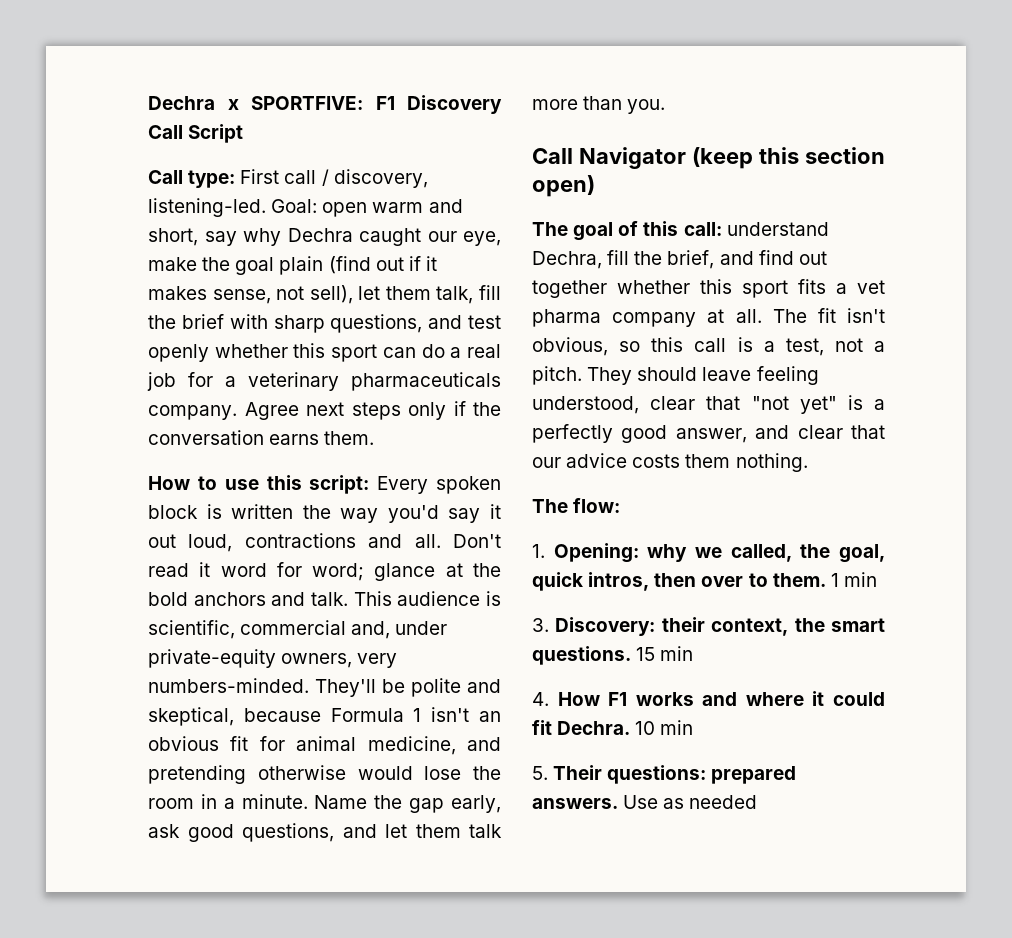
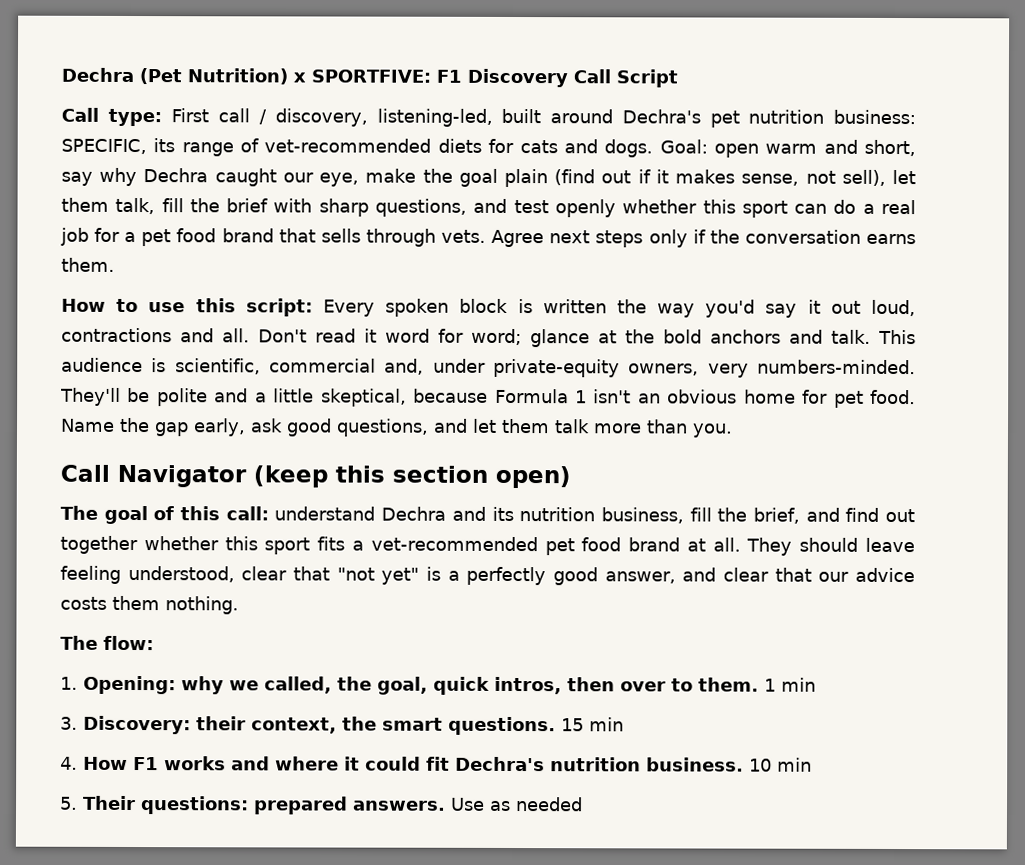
[148,96,215,110] Dechra -> [61,67,288,85] Dechra (Pet Nutrition)
[148,198,266,217] listening-led. -> [376,108,917,128] [61,138,654,158] listening-led, built around Dechra's pet nutrition business: SPECIFIC, its range of vet-recommended diets for cats and dogs.
[248,372,501,391] [148,405,237,420] veterinary pharmaceuticals company. -> [141,228,487,247] pet food brand that sells through vets.
(501, 686) none -> [254,388,315,403] a little
[230,736,501,755] [148,765,501,784] [148,794,308,809] fit for animal medicine, and pretending otherwise would lose the room in a minute. -> [743,389,916,408] home for pet food.
[532,251,602,269] Dechra, -> [381,506,684,524] Dechra and its nutrition business,
[857,280,885,294] [532,308,885,327] [532,337,885,356] [532,366,582,385] vet pharma company at all. The fit isn't obvious, so this call is a test, not a pitch. -> [370,536,741,556] vet-recommended pet food brand at all.
[557,721,631,735] Dechra. -> [455,756,744,772] Dechra's nutrition business.

